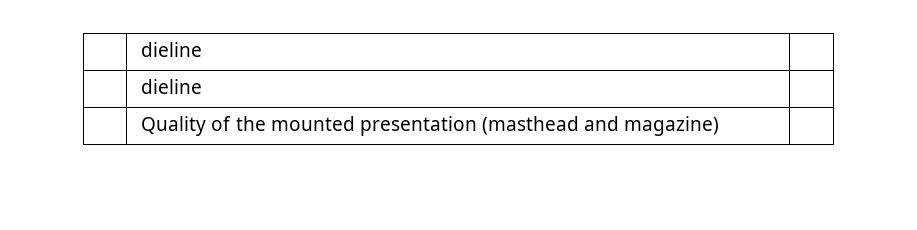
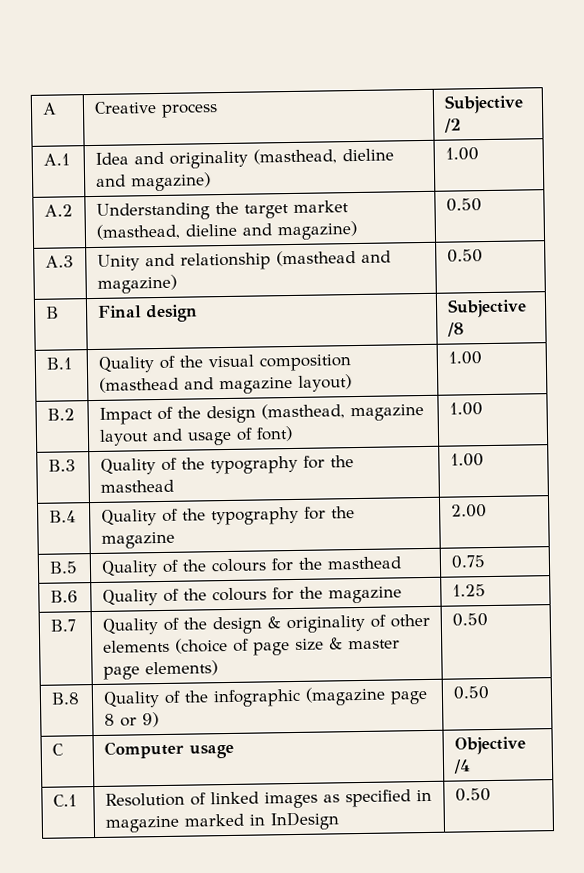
[141,42,203,57] [141,79,203,94] [141,116,720,136] | dieline | // | dieline | // | Quality of the mounted presentation (masthead and magazine) | -> [41,102,57,115] [93,101,218,118] [443,94,524,114] [443,118,461,133] [42,153,70,166] [94,148,394,169] [95,172,211,192] [444,147,479,161] [43,204,73,217] [95,200,349,221] [95,220,358,241] [445,198,482,212] [44,255,74,268] [96,250,391,271] [96,274,177,294] [446,249,483,263] [45,306,59,319] [96,304,198,323] [446,298,527,318] [446,322,464,337] [45,357,72,370] [97,354,351,373] [98,374,352,395] [447,351,482,365] [46,408,75,421] [98,403,424,425] [98,426,293,446] [448,402,483,416] [47,459,76,472] [99,455,354,475] [99,479,174,493] [449,453,484,467] [48,510,76,523] [100,506,355,526] [100,531,175,549] [450,504,487,518] [48,561,78,574] [100,556,402,577] [450,555,486,569] [49,590,78,603] [101,586,402,606] [451,584,486,597] [49,619,76,632] [101,613,430,635] [102,637,400,656] [102,660,218,680] [451,613,488,627] [50,692,80,705] [102,686,428,708] [103,712,159,728] [452,686,490,700] [51,743,64,756] [103,740,234,759] [453,736,526,755] [452,759,471,774] [52,794,77,807] [104,789,432,809] [104,811,339,833] [454,788,491,802] A | Creative process | Subjective /2 // A.1 | Idea and originality (masthead, dieline and magazine) | 1.00 // A.2 | Understanding the target market (masthead, dieline and magazine) | 0.50 // A.3 | Unity and relationship (masthead and magazine) | 0.50 // B | Final design | Subjective /8 // B.1 | Quality of the visual composition (masthead and magazine layout) | 1.00 // B.2 | Impact of the design (masthead, magazine layout and usage of font) | 1.00 // B.3 | Quality of the typography for the masthead | 1.00 // B.4 | Quality of the typography for the magazine | 2.00 // B.5 | Quality of the colours for the masthead | 0.75 // B.6 | Quality of the colours for the magazine | 1.25 // B.7 | Quality of the design & originality of other elements (choice of page size & master page elements) | 0.50 // B.8 | Quality of the infographic (magazine page 8 or 9) | 0.50 // C | Computer usage | Objective /4 // C.1 | Resolution of linked images as specified in magazine marked in InDesign | 0.50

